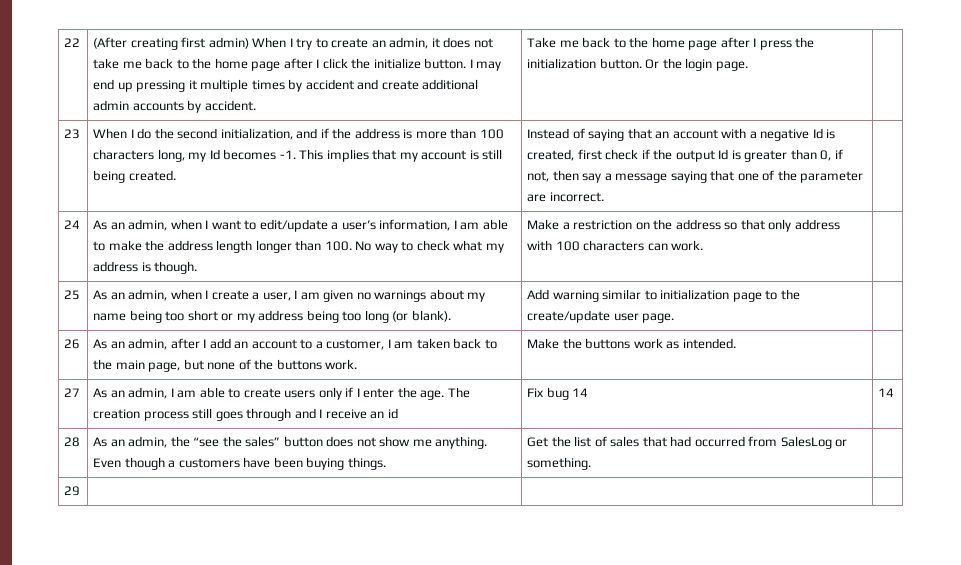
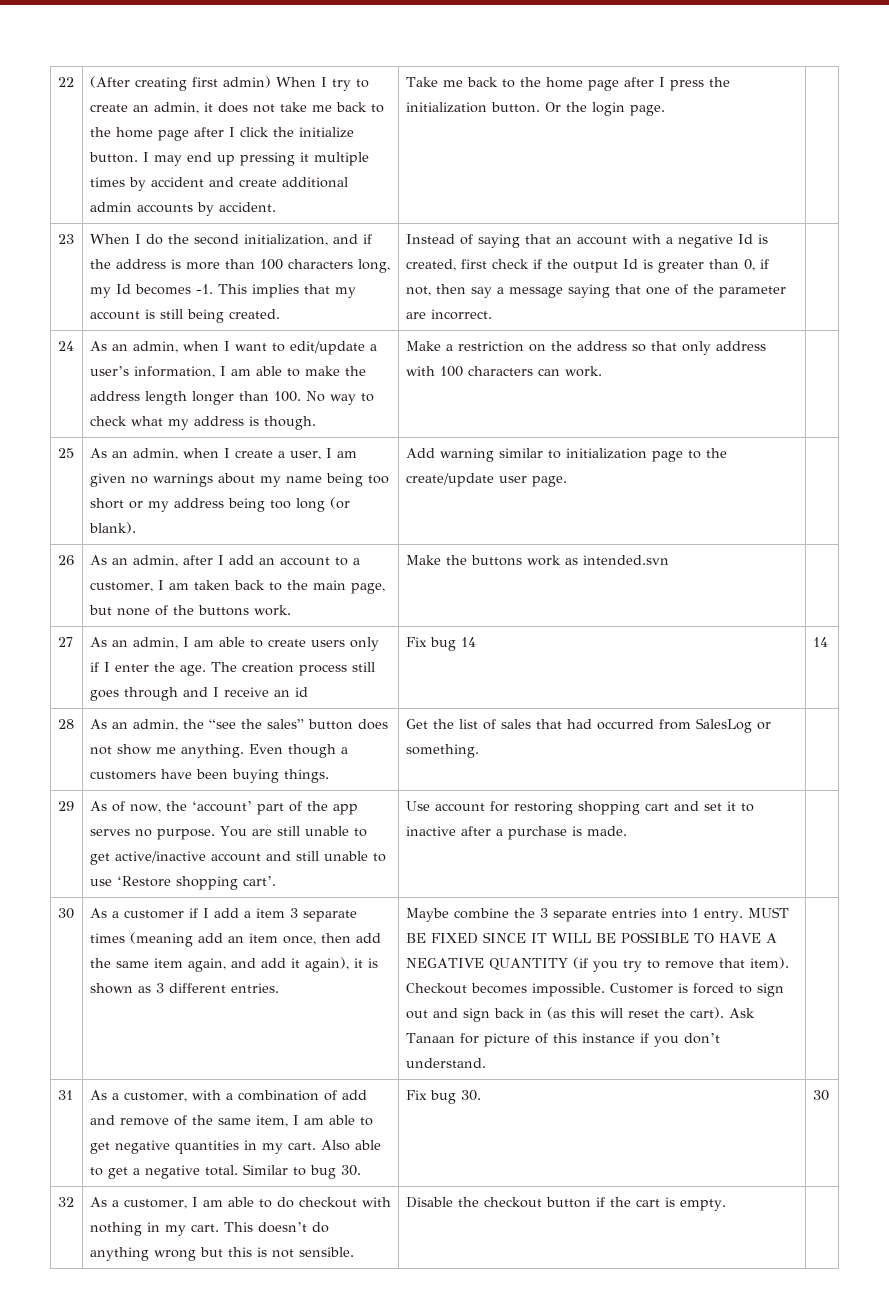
[682,338,736,349] intended. -> [582,555,669,565] intended.svn
(81, 491) | -> [89,801,358,815] [89,826,367,840] [89,851,386,865] [89,876,276,890] [405,801,754,815] [405,826,627,840] [57,908,74,919] [89,908,357,922] [89,932,381,947] [89,957,378,972] [89,983,279,994] [405,907,789,922] [405,932,777,944] [405,957,789,972] [405,983,784,997] [405,1007,755,1022] [405,1033,720,1047] [405,1058,486,1068] [57,1090,73,1100] [89,1090,367,1102] [89,1115,373,1127] [89,1140,381,1154] [89,1164,361,1179] [405,1090,481,1104] [812,1090,829,1101] [57,1197,74,1207] [89,1197,391,1209] [89,1222,329,1236] [89,1247,354,1261] [405,1197,726,1211] As of now, the ‘account’ part of the app serves no purpose. You are still unable to get active/inactive account and still unable to use ‘Restore shopping cart’. | Use account for restoring shopping cart and set it to inactive after a purchase is made. | // 30 | As a customer if I add a item 3 separate times (meaning add an item once, then add the same item again, and add it again), it is shown as 3 different entries. | Maybe combine the 3 separate entries into 1 entry. MUST BE FIXED SINCE IT WILL BE POSSIBLE TO HAVE A NEGATIVE QUANTITY (if you try to remove that item). Checkout becomes impossible. Customer is forced to sign out and sign back in (as this will reset the cart). Ask Tanaan for picture of this instance if you don’t understand. | // 31 | As a customer, with a combination of add and remove of the same item, I am able to get negative quantities in my cart. Also able to get a negative total. Similar to bug 30. | Fix bug 30. | 30 // 32 | As a customer, I am able to do checkout with nothing in my cart. This doesn’t do anything wrong but this is not sensible. | Disable the checkout button if the cart is empty.

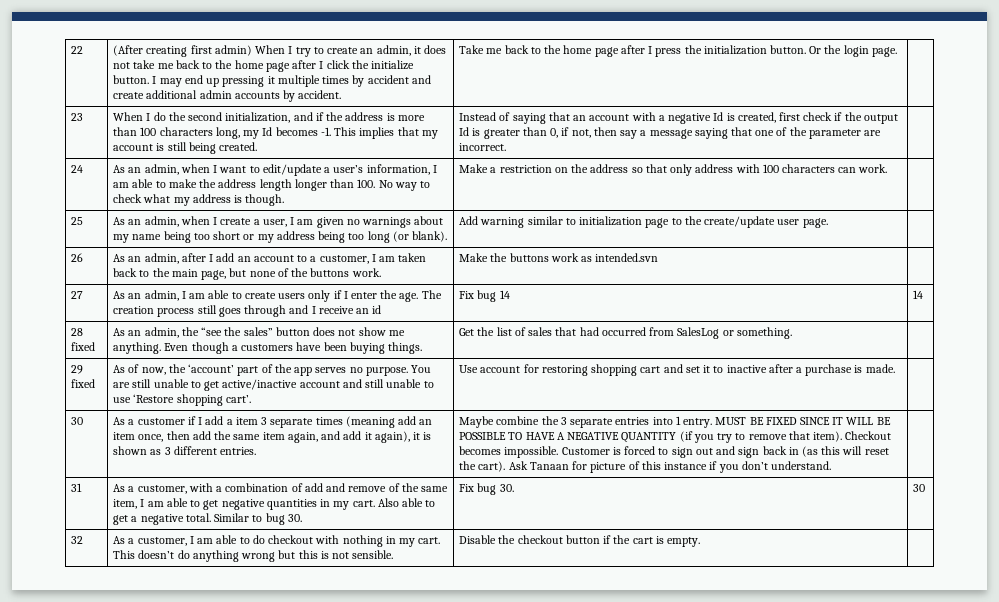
(74, 724) none -> [71,342,96,351] fixed
(74, 806) none -> [71,379,96,388] fixed

